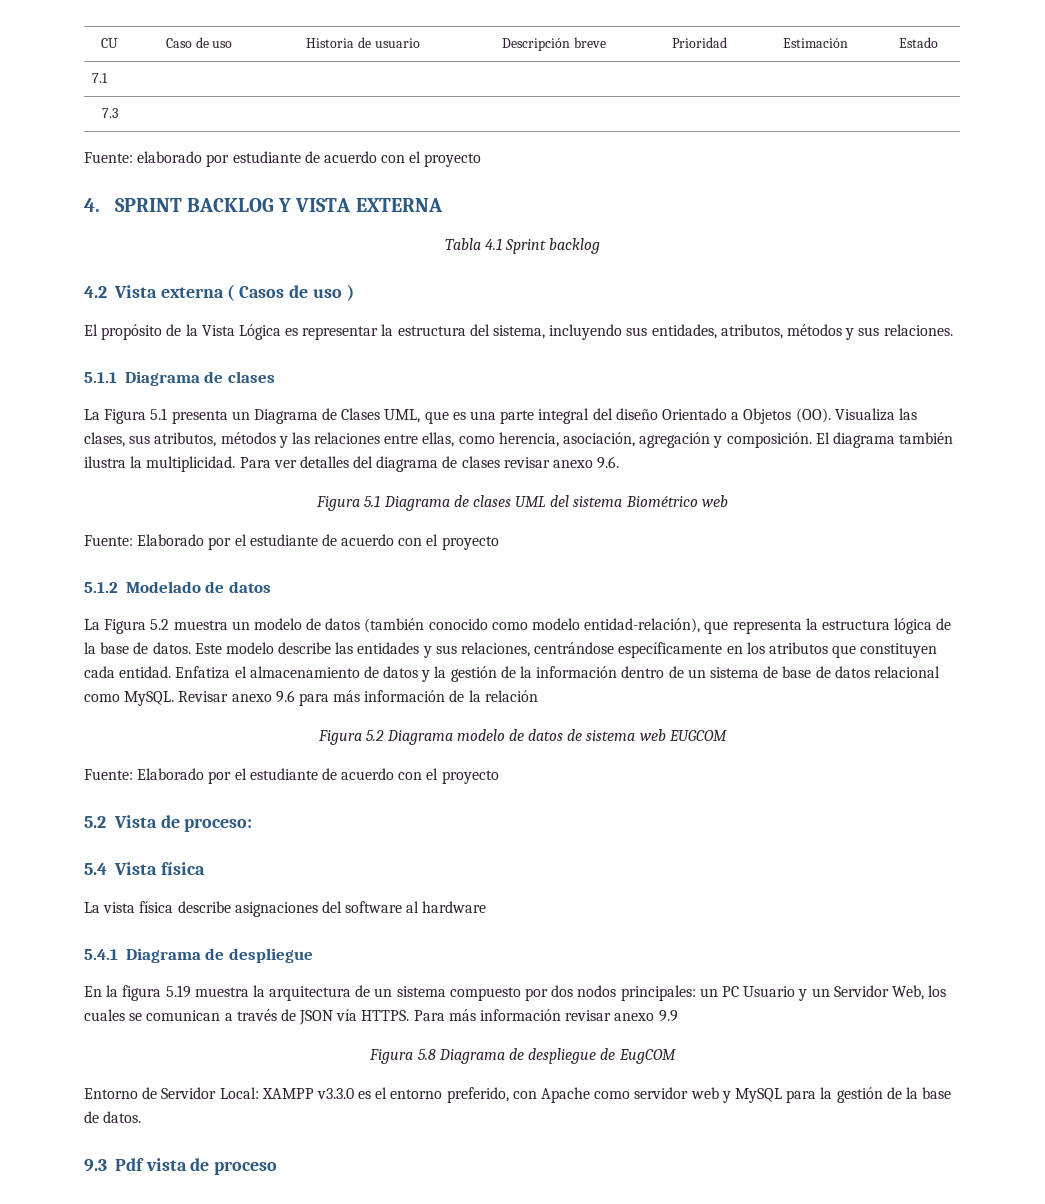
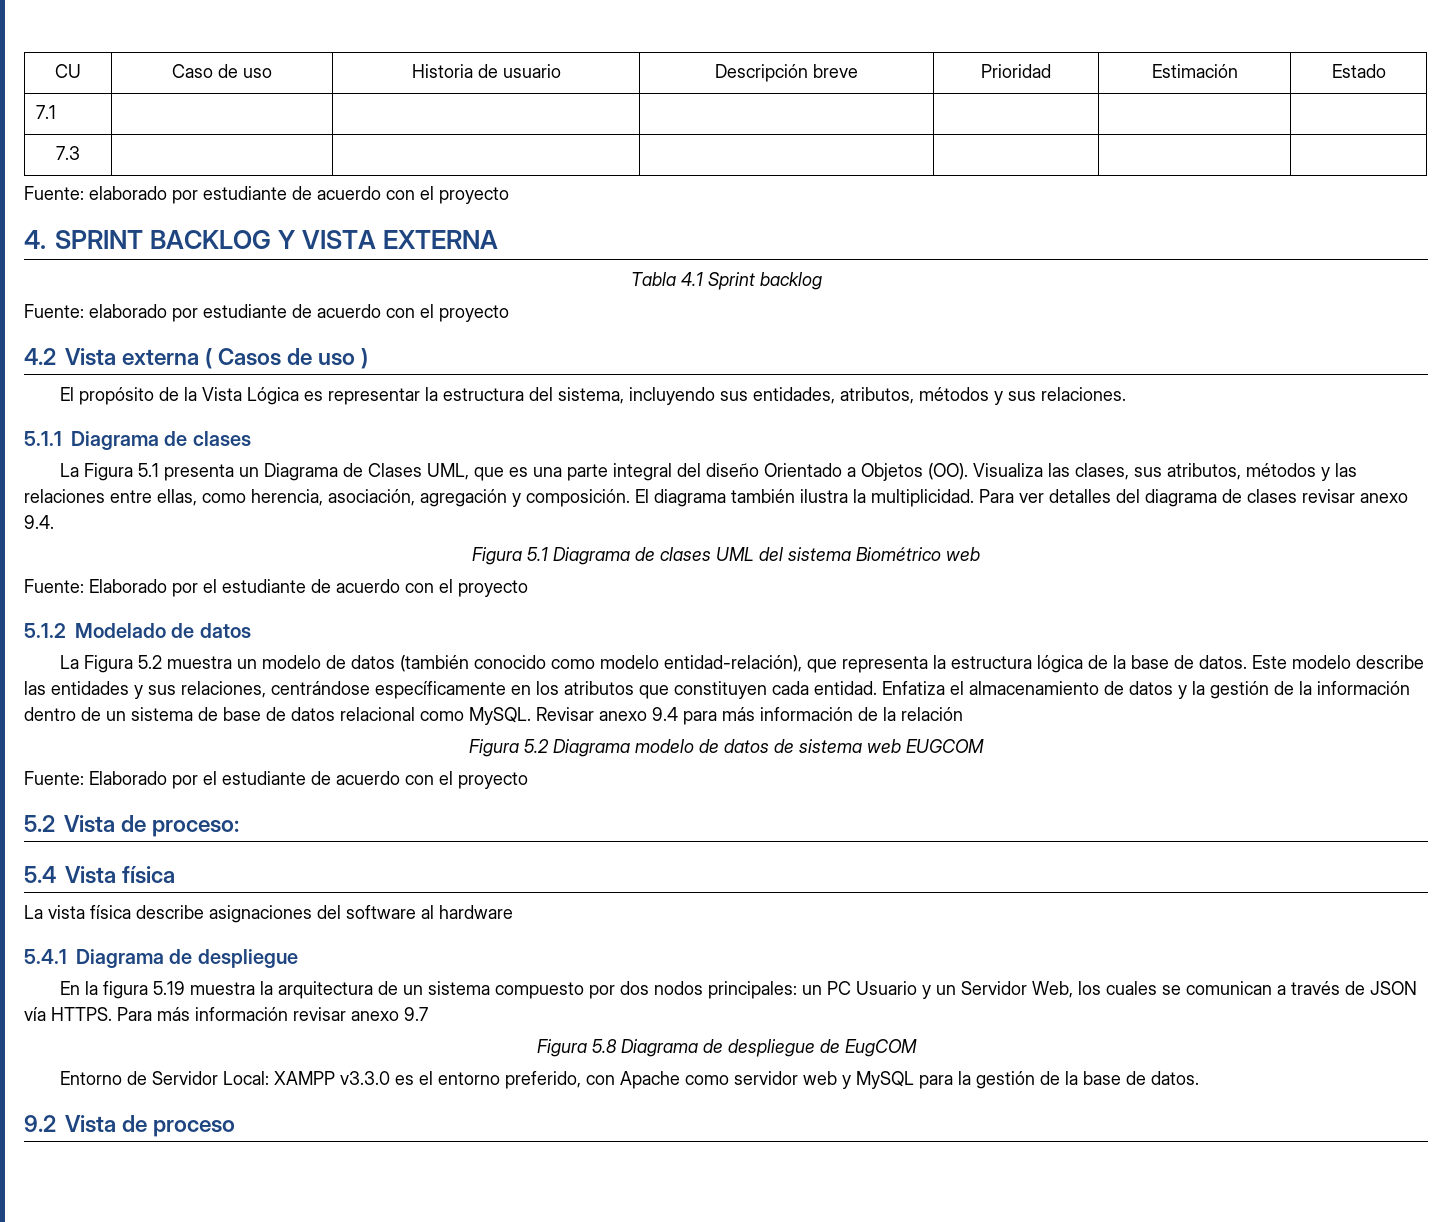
(601, 246) none -> [24,304,509,322] // Fuente: elaborado por estudiante de acuerdo con el proyecto
[597,456,620,469] 9.6. -> [24,515,54,529] 9.4.
[275,690,295,703] 9.6 -> [652,707,678,721] 9.4
[658,1010,678,1022] 9.9 -> [404,1007,428,1021] 9.7
[84,1158,187,1172] 9.3 Pdf vista -> [24,1115,116,1133] 9.2 Vista

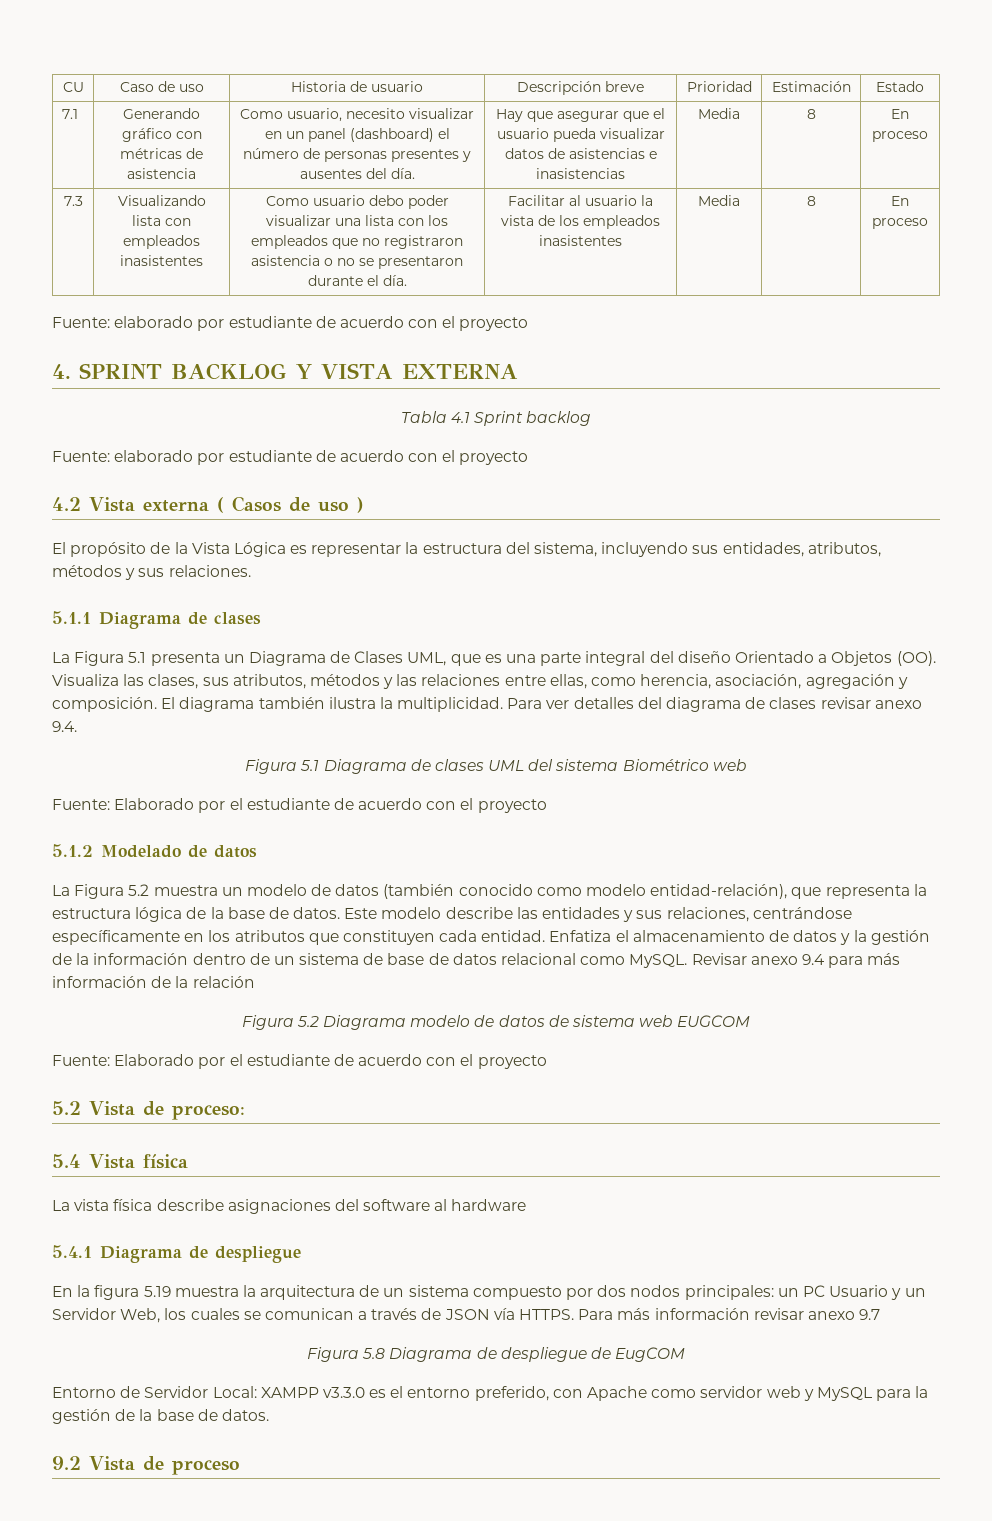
[56,146,80,160] | | | | | // 7.3 | | | | | | -> [123,108,200,119] [121,128,202,142] [120,148,203,159] [127,168,196,179] [239,108,474,122] [264,128,450,142] [242,148,471,162] [299,168,415,179] [496,108,665,122] [496,128,665,142] [504,148,657,159] [536,168,625,179] [698,108,740,119] [806,109,816,119] [891,109,909,119] [872,131,928,142] [63,196,83,206] [117,195,206,206] [132,215,191,226] [123,235,200,249] [120,255,203,266] [265,195,449,209] [266,215,448,226] [250,235,463,249] [250,255,463,269] [307,275,407,286] [508,195,653,206] [501,215,660,229] [539,235,622,246] [698,195,740,206] [806,196,816,206] [891,196,909,206] [872,218,928,229] Generando gráfico con métricas de asistencia | Como usuario, necesito visualizar en un panel (dashboard) el número de personas presentes y ausentes del día. | Hay que asegurar que el usuario pueda visualizar datos de asistencias e inasistencias | Media | 8 | En proceso // 7.3 | Visualizando lista con empleados inasistentes | Como usuario debo poder visualizar una lista con los empleados que no registraron asistencia o no se presentaron durante el día. | Facilitar al usuario la vista de los empleados inasistentes | Media | 8 | En proceso

